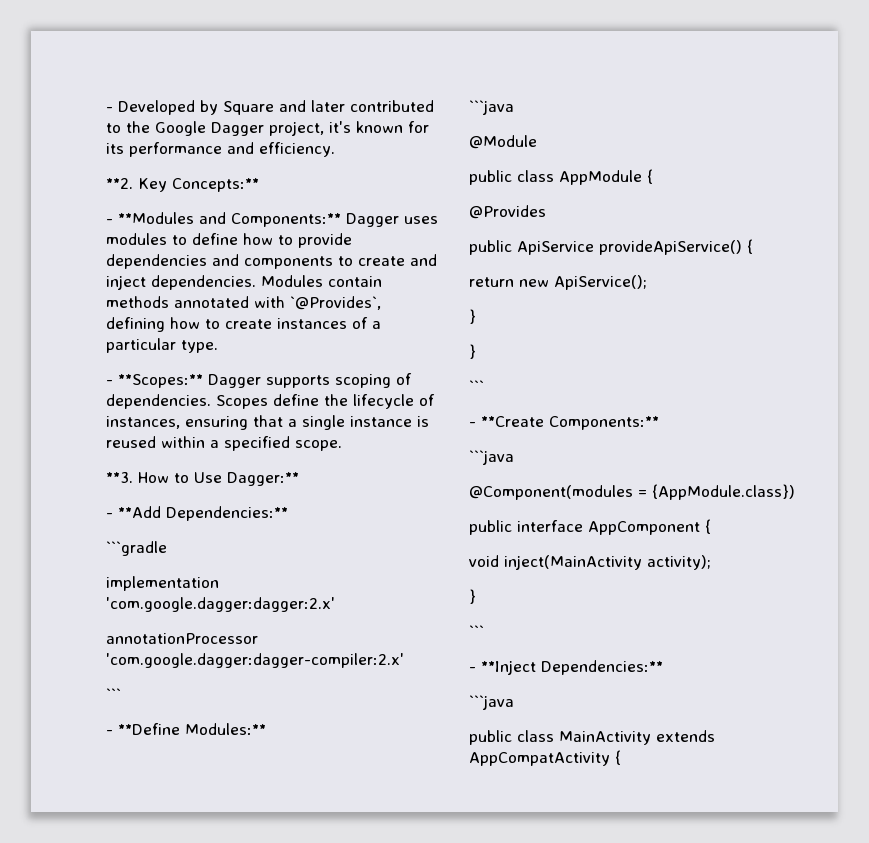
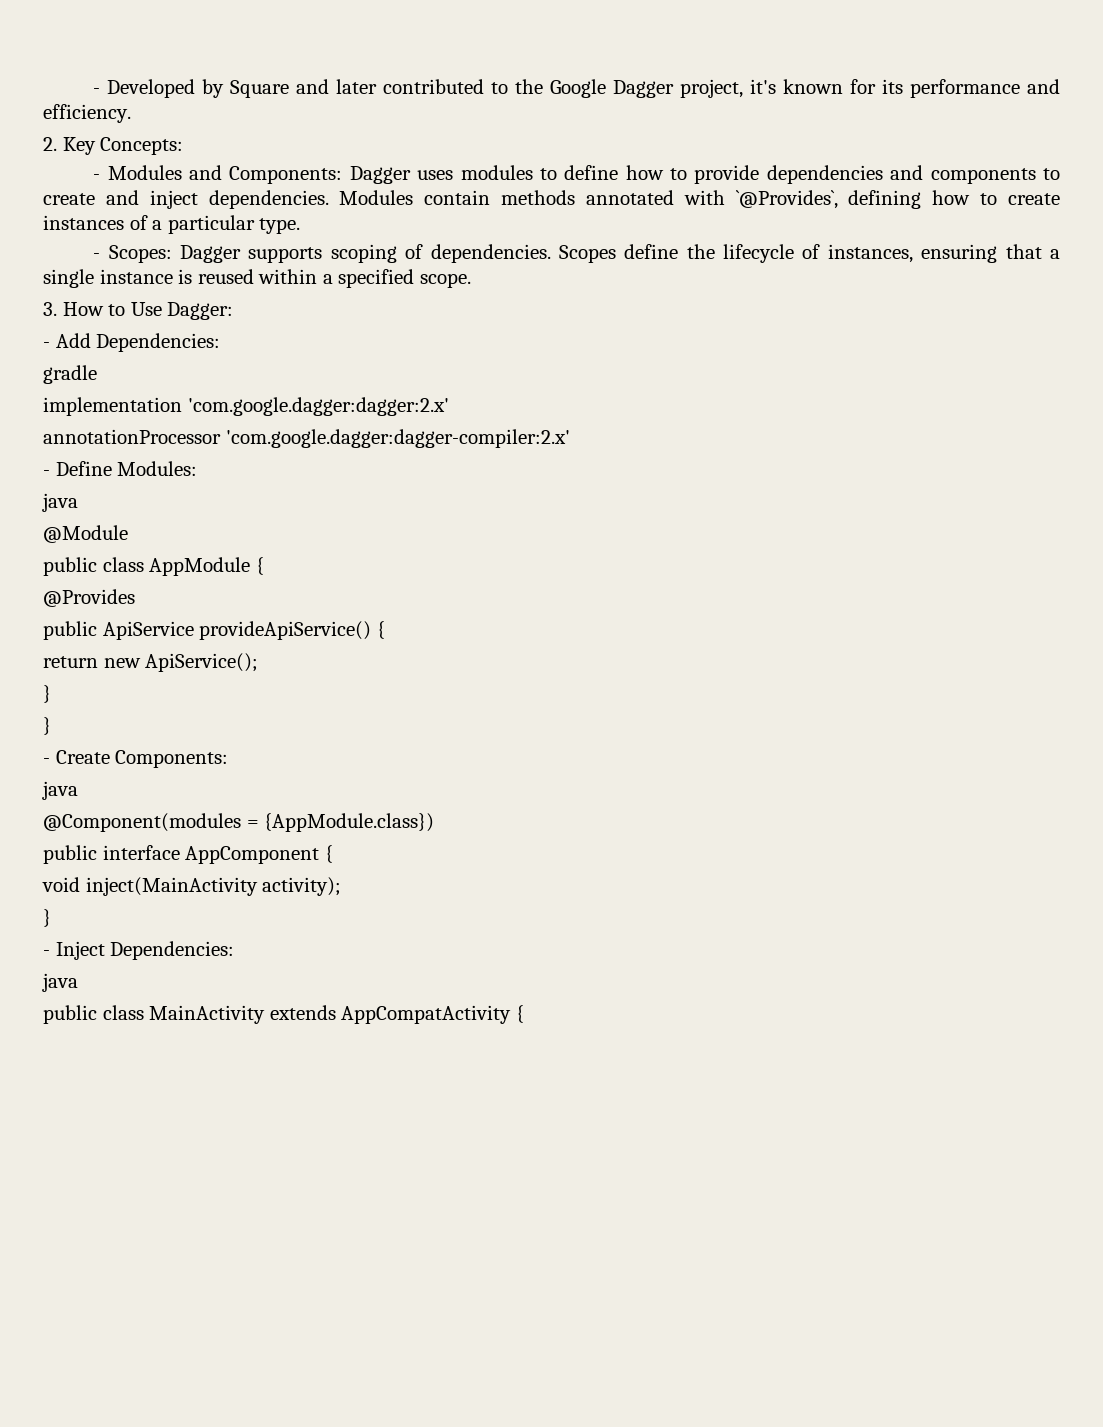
[106,178,259,192] [106,212,341,227] **2. Key Concepts:** // - **Modules and Components:** -> [43,137,184,155] [93,165,343,184] 2. Key Concepts: // - Modules and Components:
[118,374,203,388] **Scopes:** -> [108,245,172,263] Scopes:
[106,472,133,483] **3. -> [43,302,57,316] 3.
[227,472,299,486] [106,506,288,521] [106,541,167,556] Dagger:** // - **Add Dependencies:** // ```gradle -> [167,302,234,320] [43,333,221,352] [43,365,97,384] Dagger: // - Add Dependencies: // gradle
[106,688,121,700] [106,723,266,735] [469,100,514,115] ``` // - **Define Modules:** // ```java -> [43,461,198,476] [42,493,78,512] - Define Modules: // java
[469,380,484,392] [469,416,659,430] [469,450,514,465] ``` // - **Create Components:** // ```java -> [43,750,229,768] [42,781,78,800] - Create Components: // java
[469,625,484,637] [469,660,663,675] [469,695,514,710] ``` // - **Inject Dependencies:** // ```java -> [43,941,235,960] [42,973,78,992] - Inject Dependencies: // java

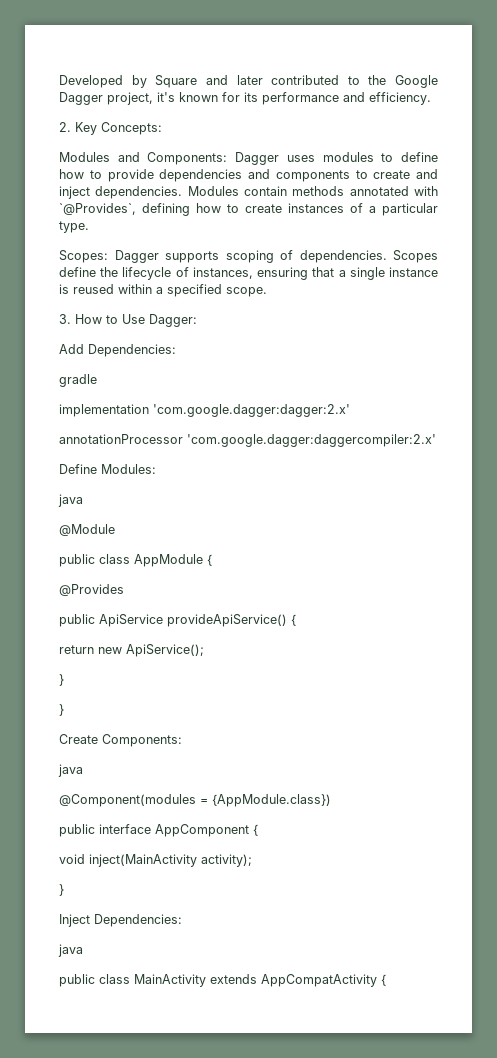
[93,88,101,94] - -> (59, 81) none
[93,174,101,180] - -> (162, 128) none
[93,253,101,259] - -> (89, 227) none
[43,342,50,348] - -> (197, 320) none
[225,429,570,448] [43,470,50,476] 'com.google.dagger:dagger-compiler:2.x' // - -> [187,434,436,447] 'com.google.dagger:daggercompiler:2.x' //
[43,758,50,764] - -> (64, 710) none
[43,950,50,956] - -> (64, 890) none

